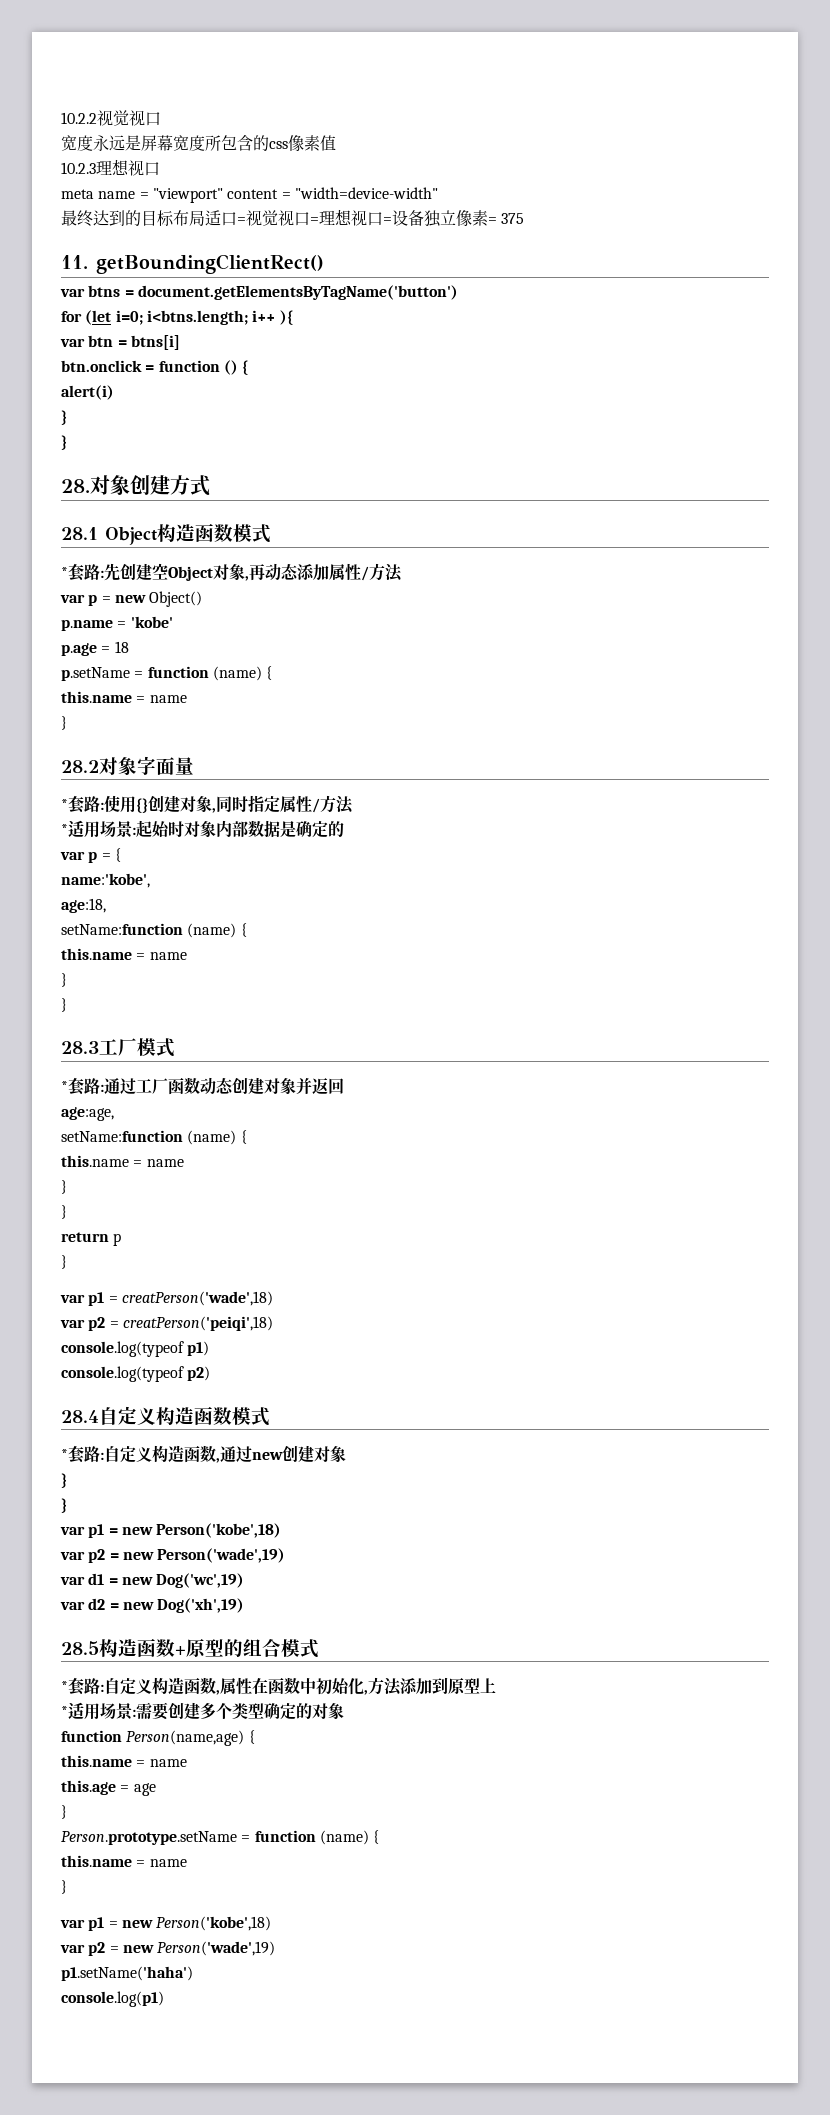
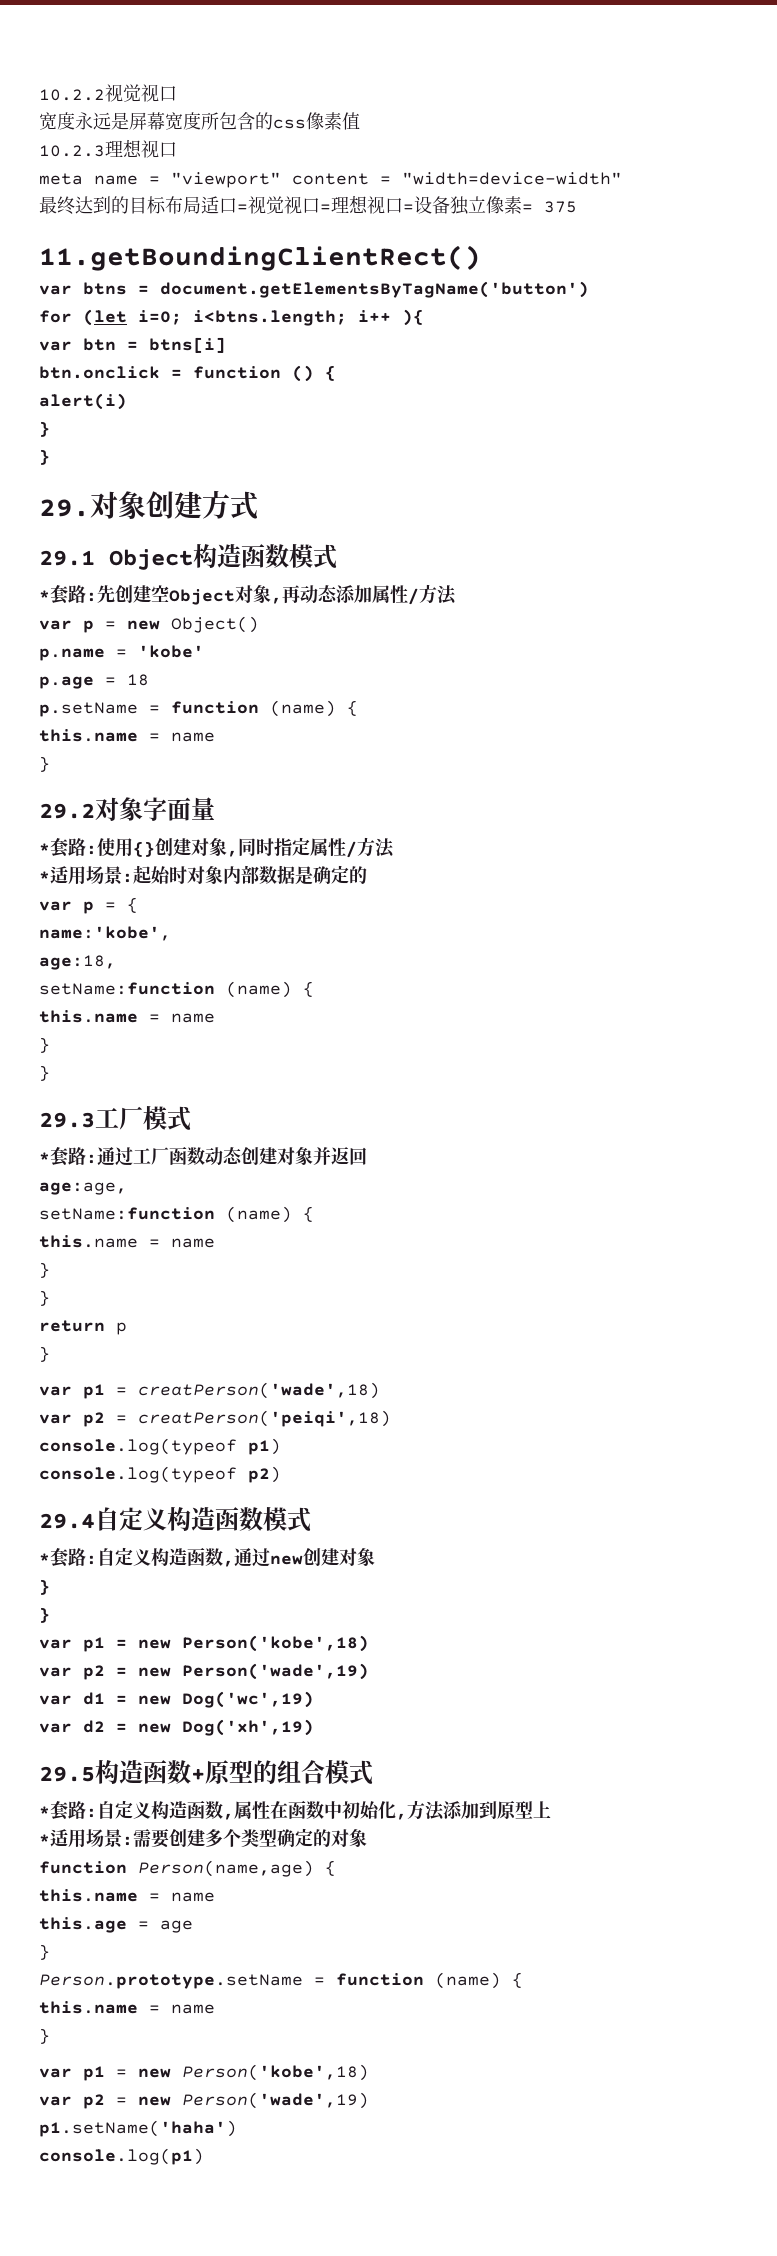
[61,254,324,274] 11. getBoundingClientRect() -> [39,245,481,271] 11.getBoundingClientRect()
[61,479,90,493] 28. -> [39,499,90,517] 29.
[61,527,98,540] 28.1 -> [39,550,95,566] 29.1
[61,760,99,773] 28.2 -> [39,803,95,819] 29.2
[61,1041,99,1054] 28.3 -> [39,1112,95,1128] 29.3
[61,1410,99,1423] 28.4 -> [39,1513,95,1529] 29.4
[61,1641,99,1655] 28.5 -> [39,1766,95,1782] 29.5

